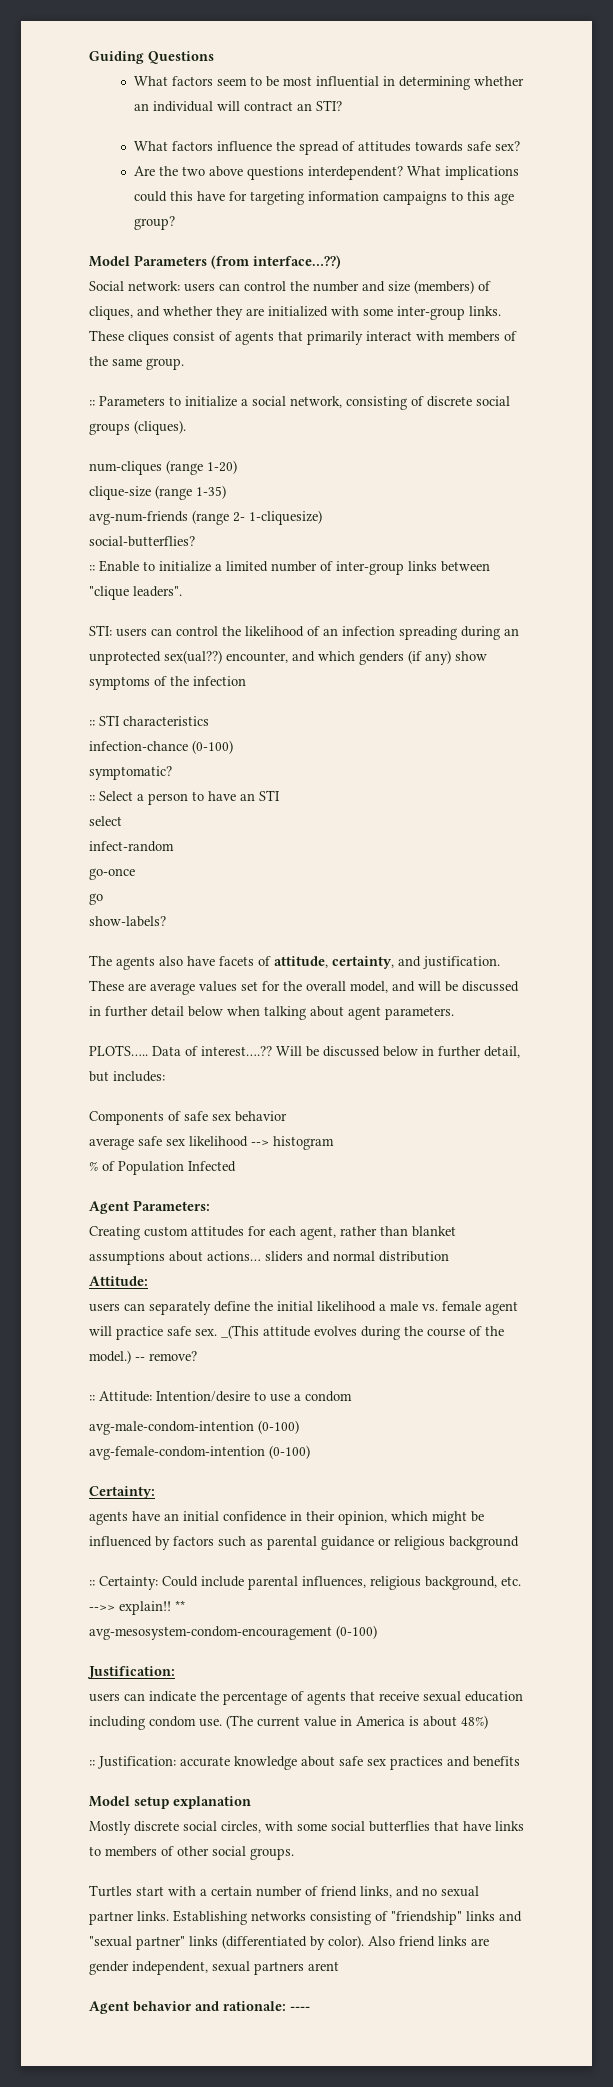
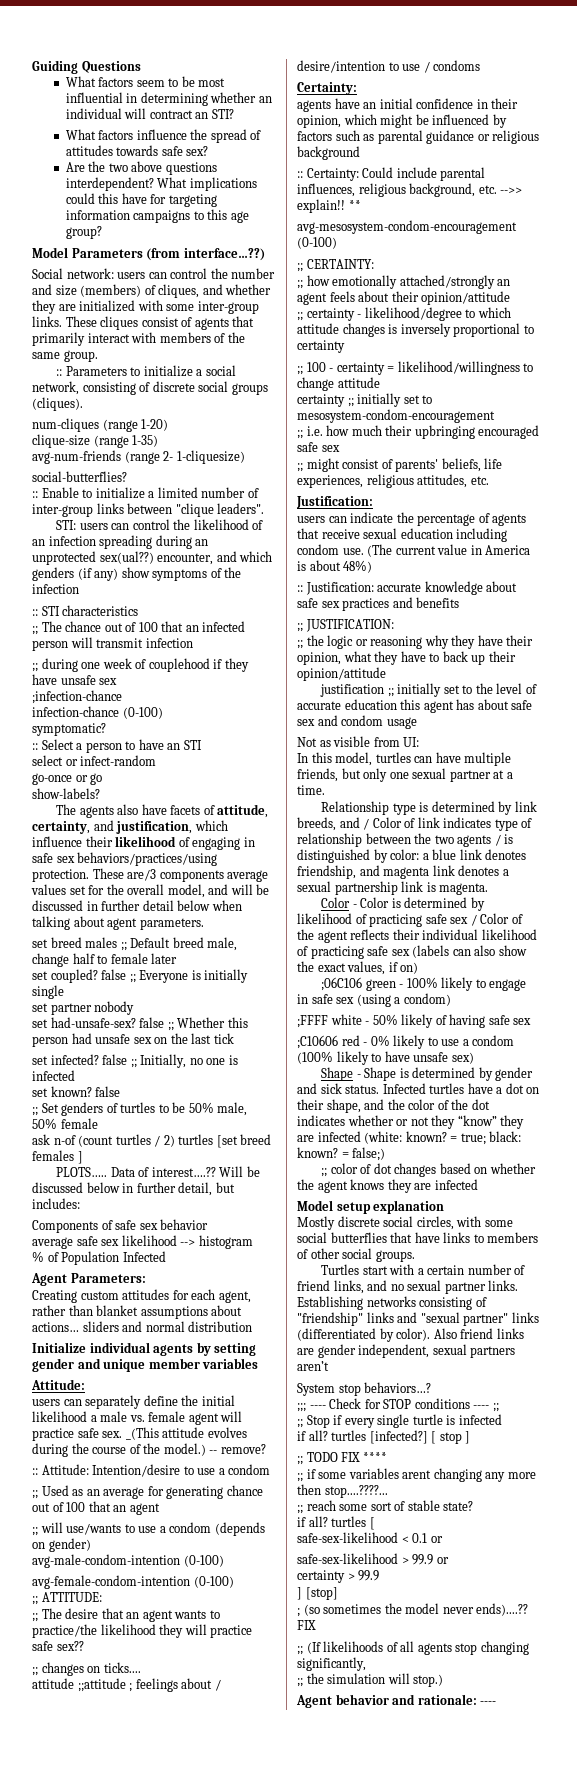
(209, 721) none -> [32,621,246,635] [32,637,193,651] [32,658,249,672] [32,674,118,685] [32,690,122,704] // ;; The chance out of 100 that an infected person will transmit infection // ;; during one week of couplehood if they have unsafe sex // ;infection-chance
(122, 821) // -> [65,759,78,766] or
(135, 874) // -> [75,775,88,782] or
[423,956,500,969] [89,980,146,991] justification. These are -> [116,820,228,834] [32,836,255,850] [32,852,218,866] [32,868,224,882] justification, which influence their likelihood of engaging in safe sex behaviors/practices/using protection. These are/3 components
(454, 1013) none -> [32,937,238,951] [32,953,178,967] [32,969,249,983] [32,985,64,999] [32,1001,135,1015] [32,1017,248,1031] [32,1033,234,1047] [32,1054,238,1068] [32,1070,75,1081] [32,1086,121,1097] [32,1102,248,1116] [32,1118,98,1129] [32,1134,272,1148] [32,1150,83,1164] // set breed males ;; Default breed male, change half to female later // set coupled? false ;; Everyone is initially single // set partner nobody // set had-unsafe-sex? false ;; Whether this person had unsafe sex on the last tick // set infected? false ;; Initially, no one is infected // set known? false // ;; Set genders of turtles to be 50% male, 50% female // ask n-of (count turtles / 2) turtles [set breed females ]
(449, 1256) none -> [32,1342,257,1356] [32,1358,259,1372] // Initialize individual agents by setting gender and unique member variables
[89,1420,299,1435] [89,1445,310,1460] avg-male-condom-intention (0-100) // avg-female-condom-intention (0-100) -> [32,1485,263,1499] [32,1501,160,1515] [32,1522,265,1536] [32,1538,91,1552] [32,1554,224,1568] [32,1575,234,1589] [32,1592,102,1605] [32,1608,220,1622] [32,1624,253,1638] [32,1641,84,1651] [32,1662,141,1676] [32,1678,221,1692] [297,60,481,73] ;; Used as an average for generating chance out of 100 that an agent // ;; will use/wants to use a condom (depends on gender) // avg-male-condom-intention (0-100) // avg-female-condom-intention (0-100) // ;; ATTITUDE: // ;; The desire that an agent wants to practice/the likelihood they will practice safe sex?? // ;; changes on ticks.... // attitude ;;attitude ; feelings about / desire/intention to use / condoms
(377, 1632) none -> [297,259,374,272] [297,275,511,289] [297,291,511,305] [297,307,511,321] [297,323,534,337] [297,340,345,353] [297,361,534,375] [297,377,380,391] [297,393,433,407] [297,409,495,423] [297,425,540,439] [297,442,340,452] [297,458,503,472] [297,474,489,488] // ;; CERTAINTY: // ;; how emotionally attached/strongly an agent feels about their opinion/attitude // ;; certainty - likelihood/degree to which attitude changes is inversely proportional to certainty // ;; 100 - certainty = likelihood/willingness to change attitude // certainty ;; initially set to mesosystem-condom-encouragement // ;; i.e. how much their upbringing encouraged safe sex // ;; might consist of parents' beliefs, life experiences, religious attitudes, etc.
(520, 1761) none -> [297,619,394,632] [297,635,534,649] [297,651,516,665] [297,667,386,681] [320,683,537,697] [297,699,533,713] [297,715,417,729] [297,736,420,747] [297,752,512,766] [297,768,513,782] [297,785,325,795] [321,801,537,815] [297,817,533,831] [297,833,514,847] [297,849,527,863] [297,865,509,879] [297,881,489,895] [321,897,485,911] [297,913,523,927] [297,929,537,943] [297,945,527,959] [297,961,419,975] [321,977,527,991] [297,993,451,1007] [297,1014,532,1028] [297,1035,515,1049] [297,1051,474,1065] [321,1067,534,1081] [297,1083,540,1094] [297,1099,490,1113] [297,1115,525,1129] [297,1131,522,1145] [297,1147,386,1161] [321,1163,536,1177] [297,1179,478,1193] // ;; JUSTIFICATION: // ;; the logic or reasoning why they have their opinion, what they have to back up their opinion/attitude // justification ;; initially set to the level of accurate education this agent has about safe sex and condom usage // Not as visible from UI: // In this model, turtles can have multiple friends, but only one sexual partner at a time. // Relationship type is determined by link breeds, and / Color of link indicates type of relationship between the two agents / is distinguished by color: a blue link denotes friendship, and magenta link denotes a sexual partnership link is magenta. // Color - Color is determined by likelihood of practicing safe sex / Color of the agent reflects their individual likelihood of practicing safe sex (labels can also show the exact values, if on) // ;06C106 green - 100% likely to engage in safe sex (using a condom) // ;FFFF white - 50% likely of having safe sex // ;C10606 red - 0% likely to use a condom (100% likely to have unsafe sex) // Shape - Shape is determined by gender and sick status. Infected turtles have a dot on their shape, and the color of the dot indicates whether or not they “know” they are infected (white: known? = true; black: known? = false;) // ;; color of dot changes based on whether the agent knows they are infected
[308,1961,339,1971] arent -> [297,1361,329,1371] [297,1382,432,1396] [297,1398,499,1412] [297,1414,502,1428] [297,1430,471,1444] [297,1452,387,1465] [297,1468,536,1482] [297,1484,388,1498] [297,1500,474,1514] [297,1516,375,1530] [297,1532,443,1543] [297,1553,449,1565] [297,1570,380,1583] [297,1587,338,1600] [297,1603,529,1617] [297,1620,316,1630] [297,1641,529,1655] [297,1657,366,1671] [297,1673,444,1687] aren’t // System stop behaviors…? // ;;; ---- Check for STOP conditions ---- ;; // ;; Stop if every single turtle is infected // if all? turtles [infected?] [ stop ] // ;; TODO FIX **** // ;; if some variables arent changing any more then stop....????... // ;; reach some sort of stable state? // if all? turtles [ // safe-sex-likelihood < 0.1 or // safe-sex-likelihood > 99.9 or // certainty > 99.9 // ] [stop] // ; (so sometimes the model never ends)....?? FIX // ;; (If likelihoods of all agents stop changing significantly, // ;; the simulation will stop.)

